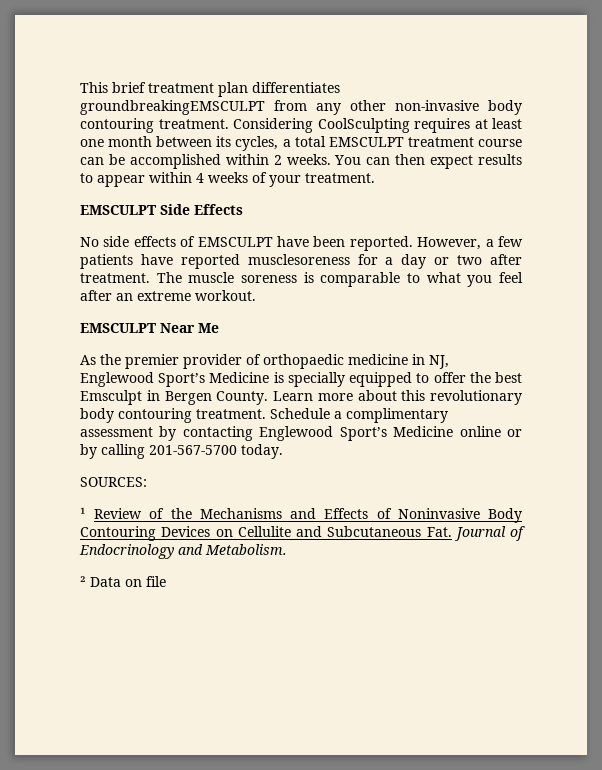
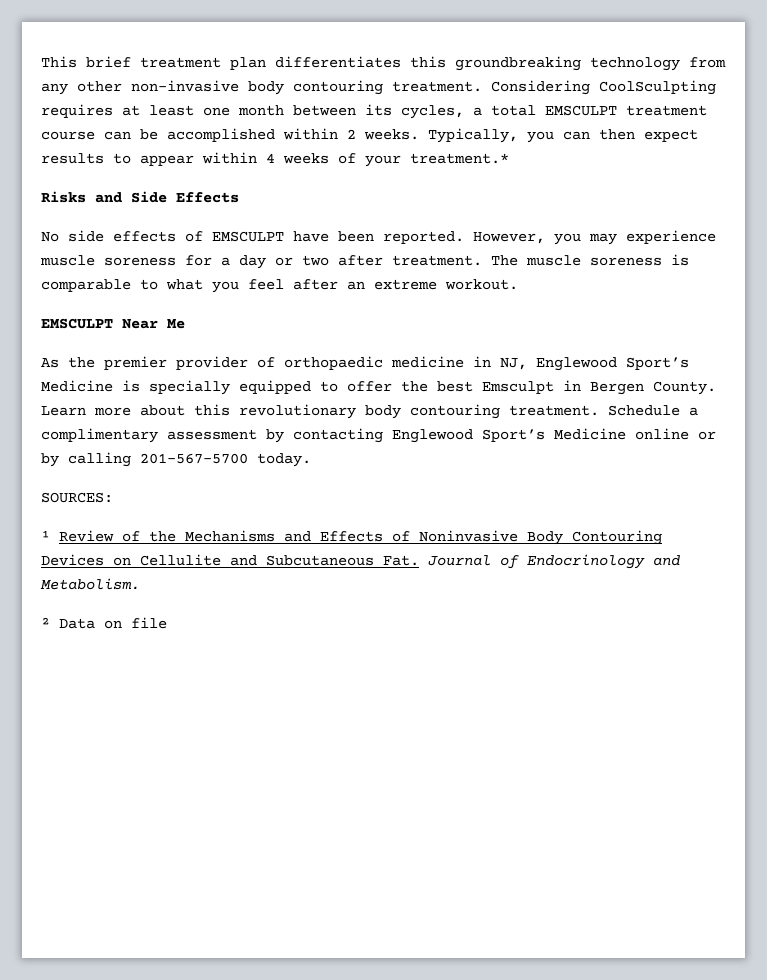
[80,100,265,115] groundbreakingEMSCULPT -> [410,56,680,71] this groundbreaking technology
[334,155,362,165] You -> [428,128,554,143] Typically, you
[305,173,375,183] [80,205,156,215] treatment. // EMSCULPT -> [410,153,509,164] [41,191,122,203] treatment.* // Risks and
[485,236,523,247] [80,254,350,269] a few patients have reported musclesoreness -> [554,230,716,245] [40,255,176,266] you may experience muscle soreness

